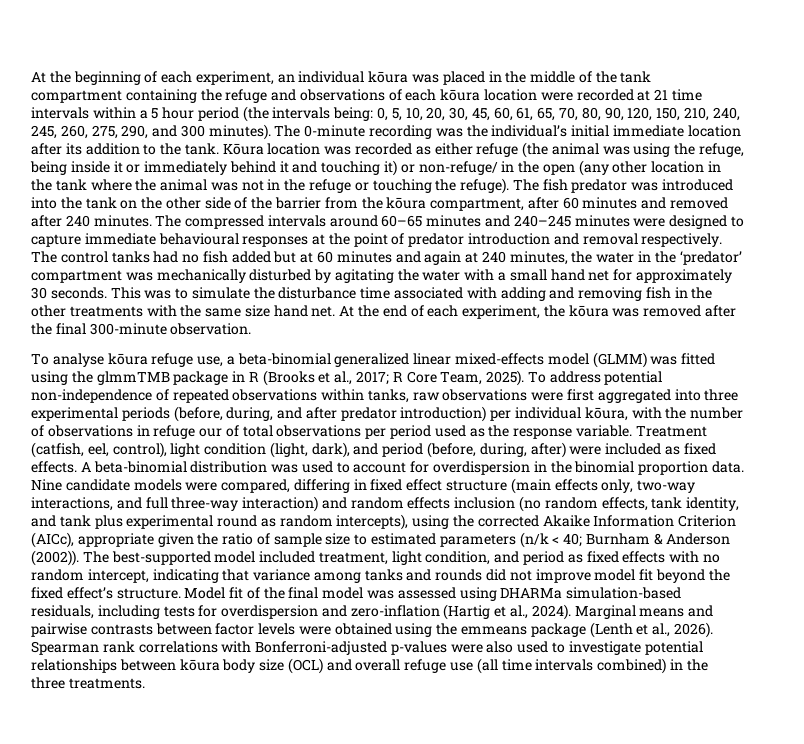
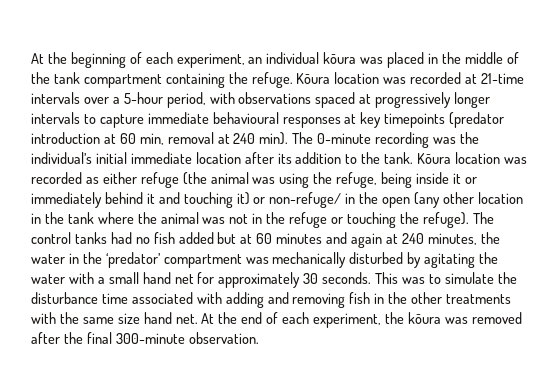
[225,89,702,103] [31,106,740,122] [31,124,271,140] refuge and observations of each kōura location were recorded at 21 time intervals within a 5 hour period (the intervals being: 0, 5, 10, 20, 30, 45, 60, 61, 65, 70, 80, 90, 120, 150, 210, 240, 245, 260, 275, 290, and 300 minutes). -> [251,72,525,88] [31,92,491,108] [31,112,505,128] [31,132,289,145] refuge. Kōura location was recorded at 21-time intervals over a 5-hour period, with observations spaced at progressively longer intervals to capture immediate behavioural responses at key timepoints (predator introduction at 60 min, removal at 240 min).
[542,179,734,193] [31,197,729,211] [31,215,744,229] [31,233,723,247] [31,251,57,263] fish predator was introduced into the tank on the other side of the barrier from the kōura compartment, after 60 minutes and removed after 240 minutes. The compressed intervals around 60–65 minutes and 240–245 minutes were designed to capture immediate behavioural responses at the point of predator introduction and removal respectively. The -> (494, 218) none
[31,352,716,368] [31,370,663,386] [31,389,739,403] [31,406,744,422] [31,425,707,439] [31,442,716,458] [31,461,744,475] [31,478,696,494] [31,496,740,512] [31,514,737,530] [31,532,731,548] [31,550,720,566] [31,569,730,583] [31,587,682,601] [31,604,714,620] [31,622,713,638] [31,641,703,655] [31,658,708,674] [31,677,145,689] // To analyse kōura refuge use, a beta-binomial generalized linear mixed-effects model (GLMM) was fitted using the glmmTMB package in R (Brooks et al., 2017; R Core Team, 2025). To address potential non-independence of repeated observations within tanks, raw observations were first aggregated into three experimental periods (before, during, and after predator introduction) per individual kōura, with the number of observations in refuge our of total observations per period used as the response variable. Treatment (catfish, eel, control), light condition (light, dark), and period (before, during, after) were included as fixed effects. A beta-binomial distribution was used to account for overdispersion in the binomial proportion data. Nine candidate models were compared, differing in fixed effect structure (main effects only, two-way interactions, and full three-way interaction) and random effects inclusion (no random effects, tank identity, and tank plus experimental round as random intercepts), using the corrected Akaike Information Criterion (AICc), appropriate given the ratio of sample size to estimated parameters (n/k < 40; Burnham & Anderson (2002)). The best-supported model included treatment, light condition, and period as fixed effects with no random intercept, indicating that variance among tanks and rounds did not improve model fit beyond the fixed effect’s structure. Model fit of the final model was assessed using DHARMa simulation-based residuals, including tests for overdispersion and zero-inflation (Hartig et al., 2024). Marginal means and pairwise contrasts between factor levels were obtained using the emmeans package (Lenth et al., 2026). Spearman rank correlations with Bonferroni-adjusted p-values were also used to investigate potential relationships between kōura body size (OCL) and overall refuge use (all time intervals combined) in the three treatments. -> (259, 338) none

